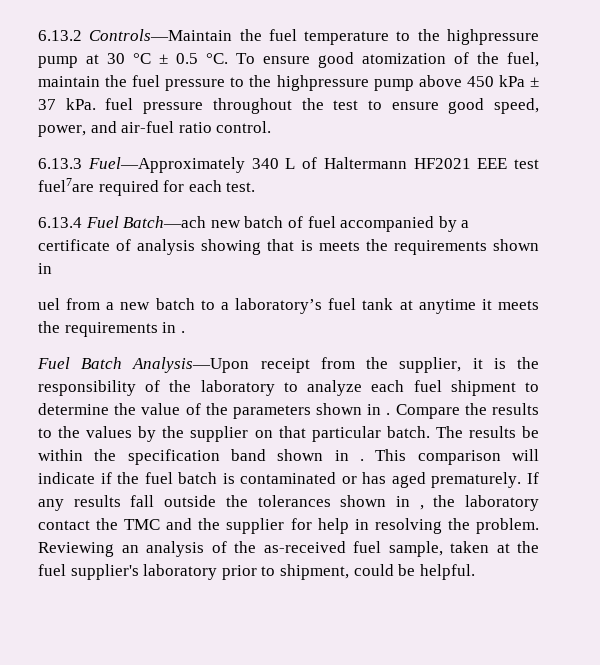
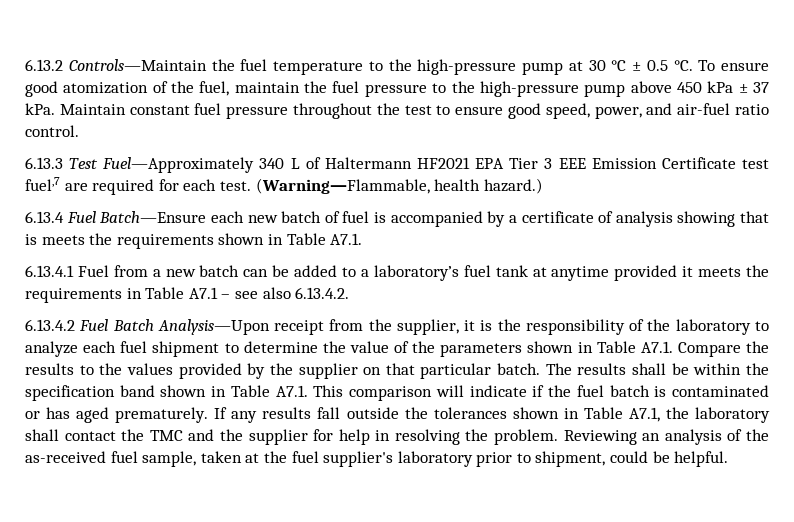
[446,29,539,45] highpressure -> [417,59,517,75] high-pressure
[276,75,369,91] highpressure -> [479,81,579,97] high-pressure
(96, 104) none -> [59,104,190,115] Maintain constant
(82, 163) none -> [69,158,99,169] Test
[477,158,539,169] [38,178,94,192] EEE test fuel7are -> [475,157,769,169] [25,177,88,191] EPA Tier 3 EEE Emission Certificate test fuel,7 are
(256, 187) none -> [255,178,543,194] (Warning—Flammable, health hazard.)
[123,216,207,228] Batch—ach -> [99,211,244,223] Batch—Ensure each
(336, 222) none -> [374,212,386,223] is
[38,298,60,310] // uel -> [286,233,363,245] [25,265,109,277] Table A7.1. // 6.13.4.1 Fuel
(195, 304) none -> [243,265,338,277] can be added
(476, 306) none -> [614,265,678,281] provided
[180,331,185,333] . // -> [145,287,350,299] [25,319,75,331] Table A7.1 – see also 6.13.4.2. // 6.13.4.2
[386,413,391,415] . -> [596,341,673,353] Table A7.1.
(133, 432) none -> [178,363,242,379] provided
(516, 432) none -> [632,363,667,375] shall
[360,459,364,461] . -> [230,385,308,397] Table A7.1.
[419,495,539,511] , the laboratory -> [583,407,770,423] [25,429,59,441] Table A7.1, the laboratory shall

